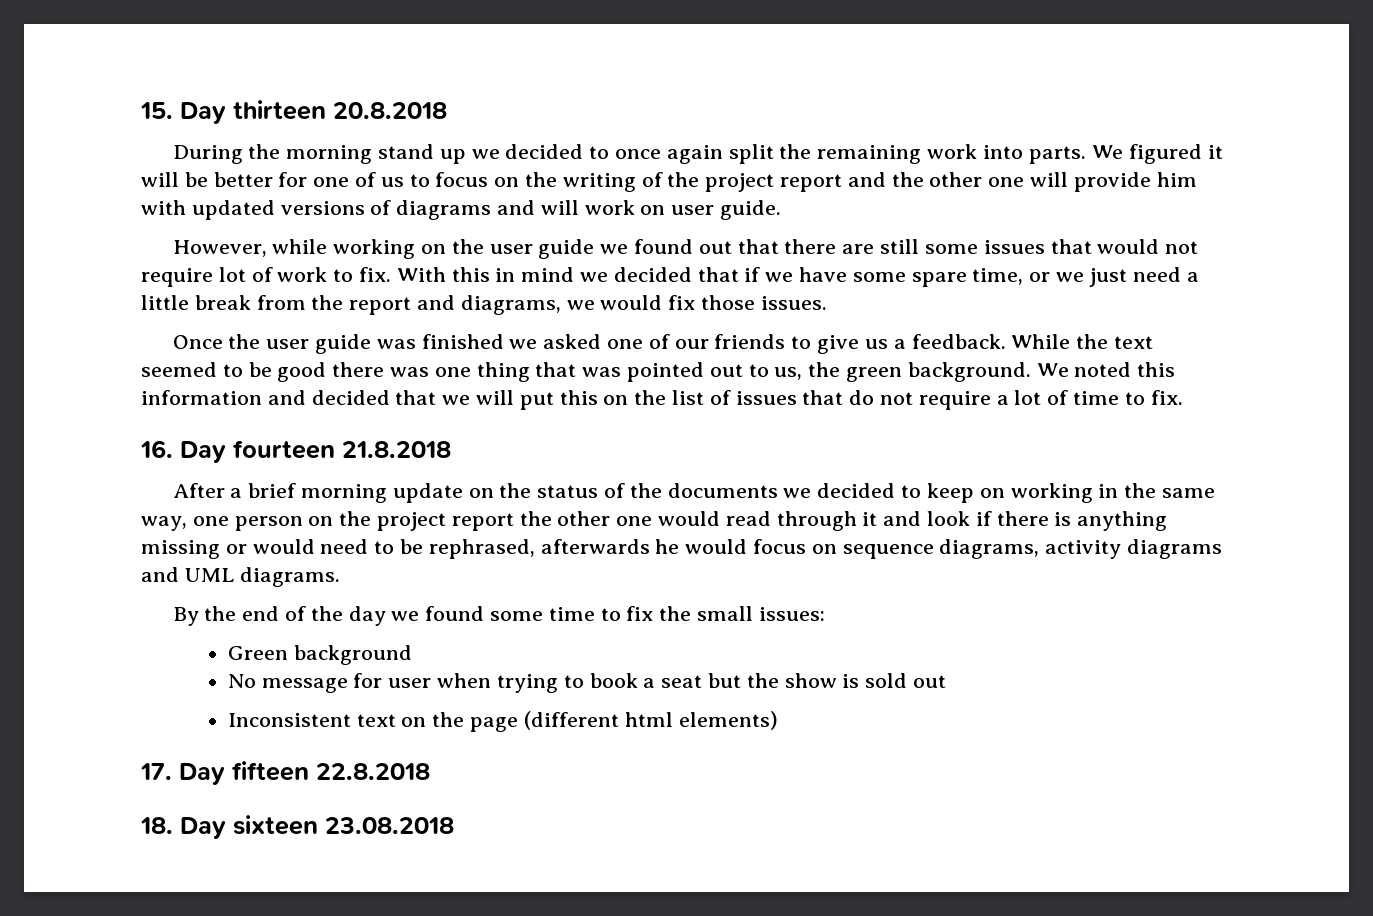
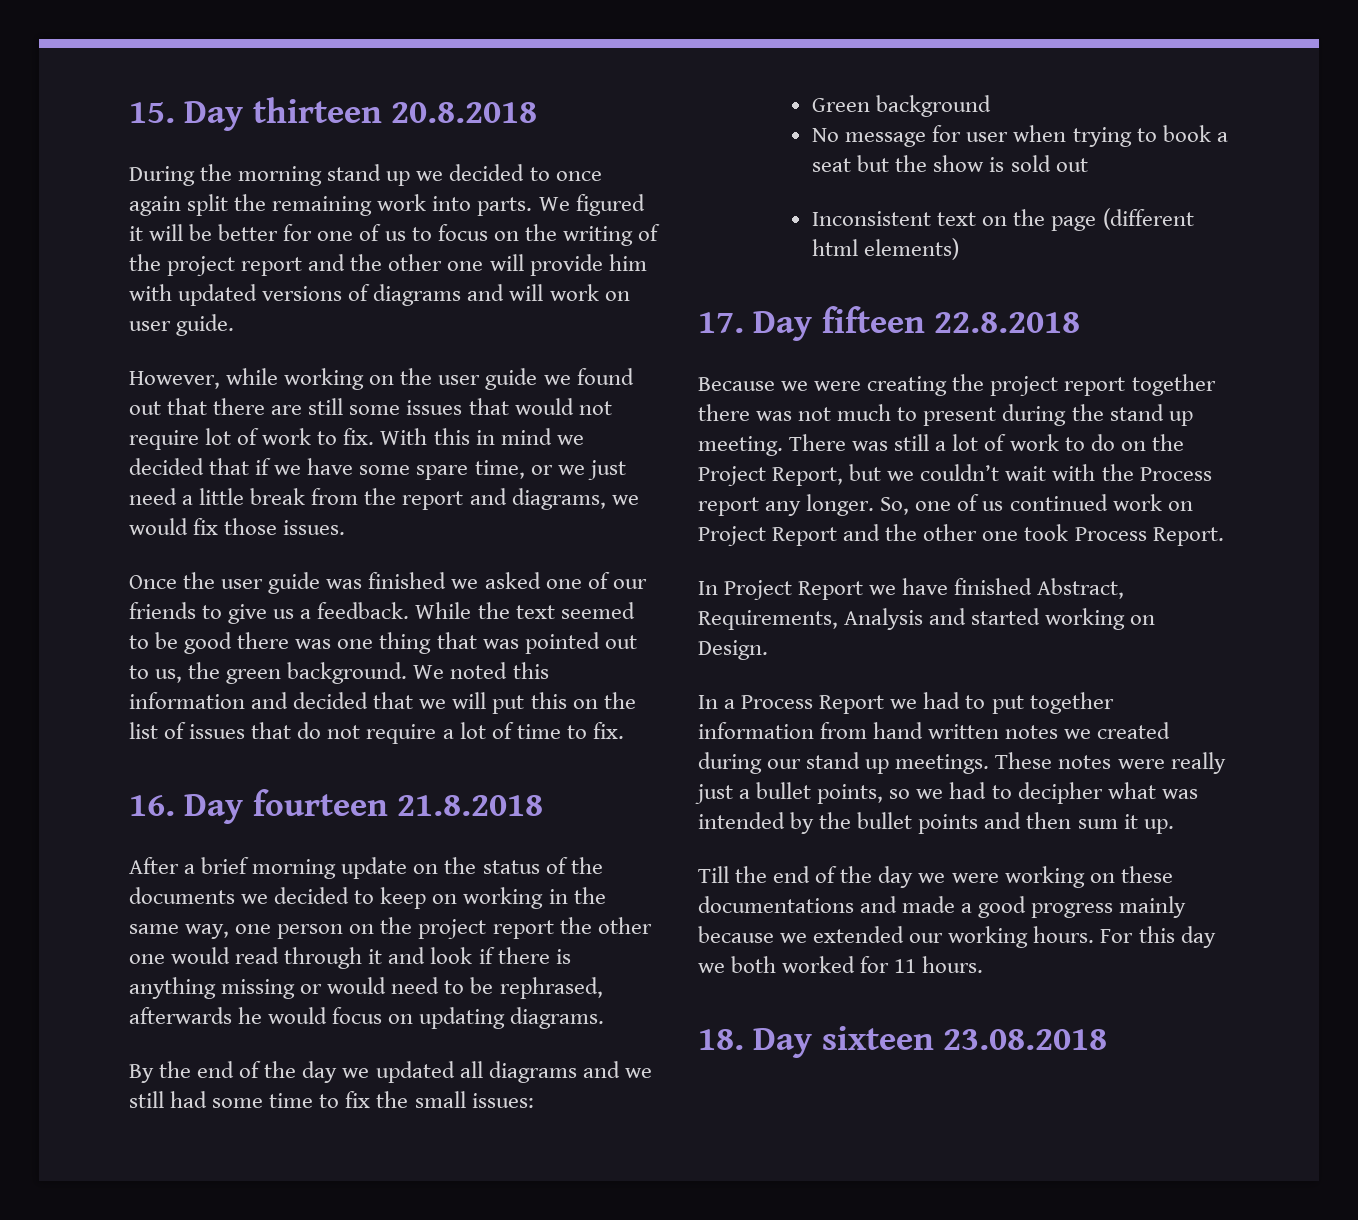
[842,539,1223,559] [141,567,234,582] sequence diagrams, activity diagrams and UML -> [419,1007,506,1029] updating
[425,606,485,621] found -> [375,1061,652,1083] [129,1091,208,1108] updated all diagrams and we still had
(430, 771) none -> [698,374,1216,396] [698,404,1193,426] [698,434,1184,456] [698,464,1212,486] [698,494,1193,516] [698,524,1224,546] [698,578,1125,600] [698,608,1156,630] [698,640,768,660] [698,692,1114,714] [698,722,1171,739] [698,752,1226,774] [695,782,1198,804] [698,812,1174,834] [698,866,1173,888] [698,896,1187,918] [698,926,1216,948] [698,956,984,973] // Because we were creating the project report together there was not much to present during the stand up meeting. There was still a lot of work to do on the Project Report, but we couldn’t wait with the Process report any longer. So, one of us continued work on Project Report and the other one took Process Report. // In Project Report we have finished Abstract, Requirements, Analysis and started working on Design. // In a Process Report we had to put together information from hand written notes we created during our stand up meetings. These notes were really just a bullet points, so we had to decipher what was intended by the bullet points and then sum it up. // Till the end of the day we were working on these documentations and made a good progress mainly because we extended our working hours. For this day we both worked for 11 hours.

